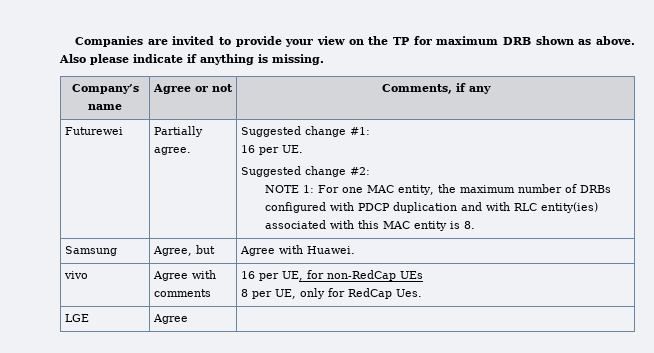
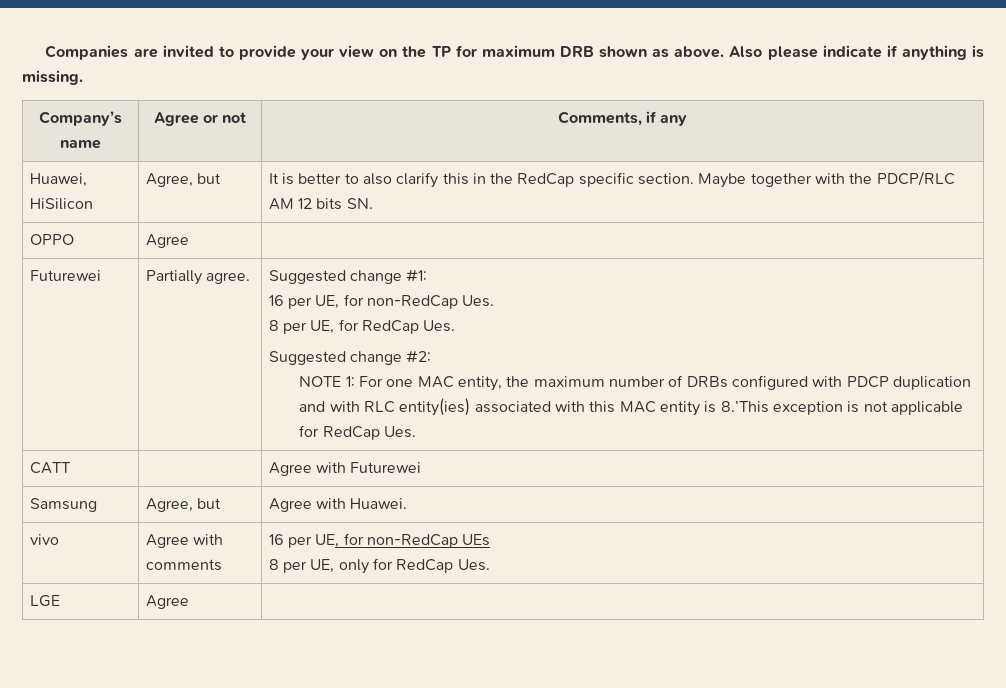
(491, 90) none -> [29,173,87,187] [29,198,93,210] [145,173,221,187] [268,171,955,188] [268,198,373,210] [29,234,74,245] [145,234,189,248] // Huawei, HiSilicon | Agree, but | It is better to also clarify this in the RedCap specific section. Maybe together with the PDCP/RLC AM 12 bits SN. // OPPO | Agree |
[281,145,303,153] UE. -> [315,294,495,309] [268,319,456,334] UE, for non-RedCap Ues. // 8 per UE, for RedCap Ues.
[463,221,475,229] 8. -> [720,401,963,415] [299,425,416,440] [29,462,71,474] [268,462,422,476] 8.’This exception is not applicable for RedCap Ues. // CATT | | Agree with Futurewei

